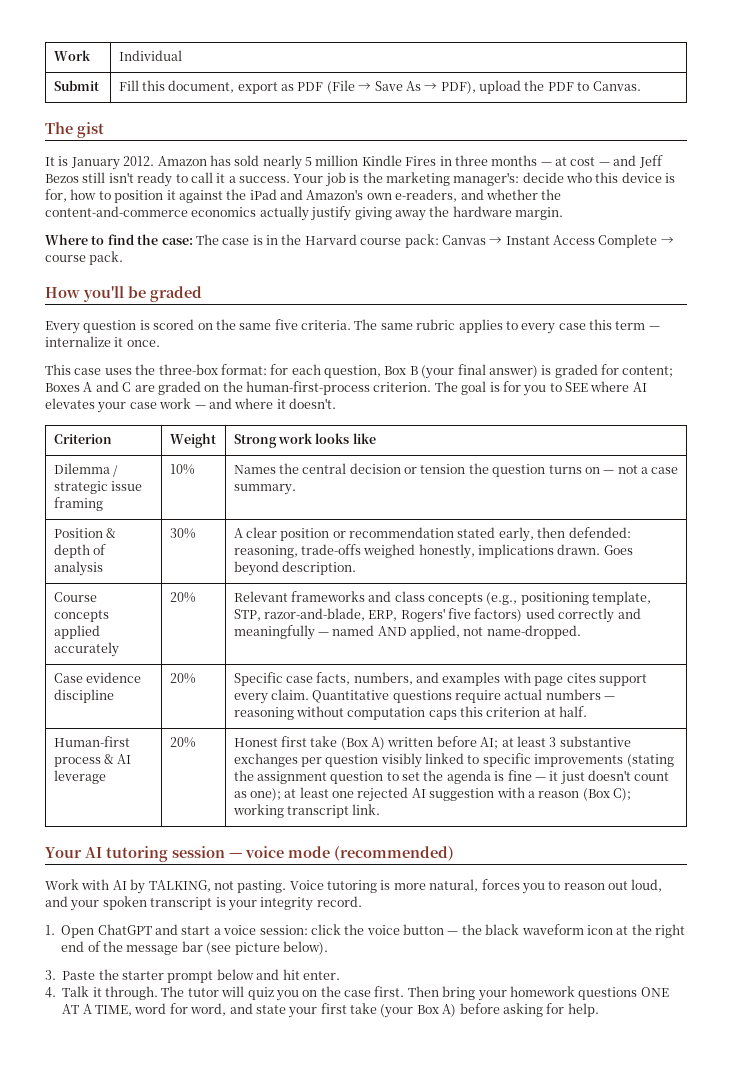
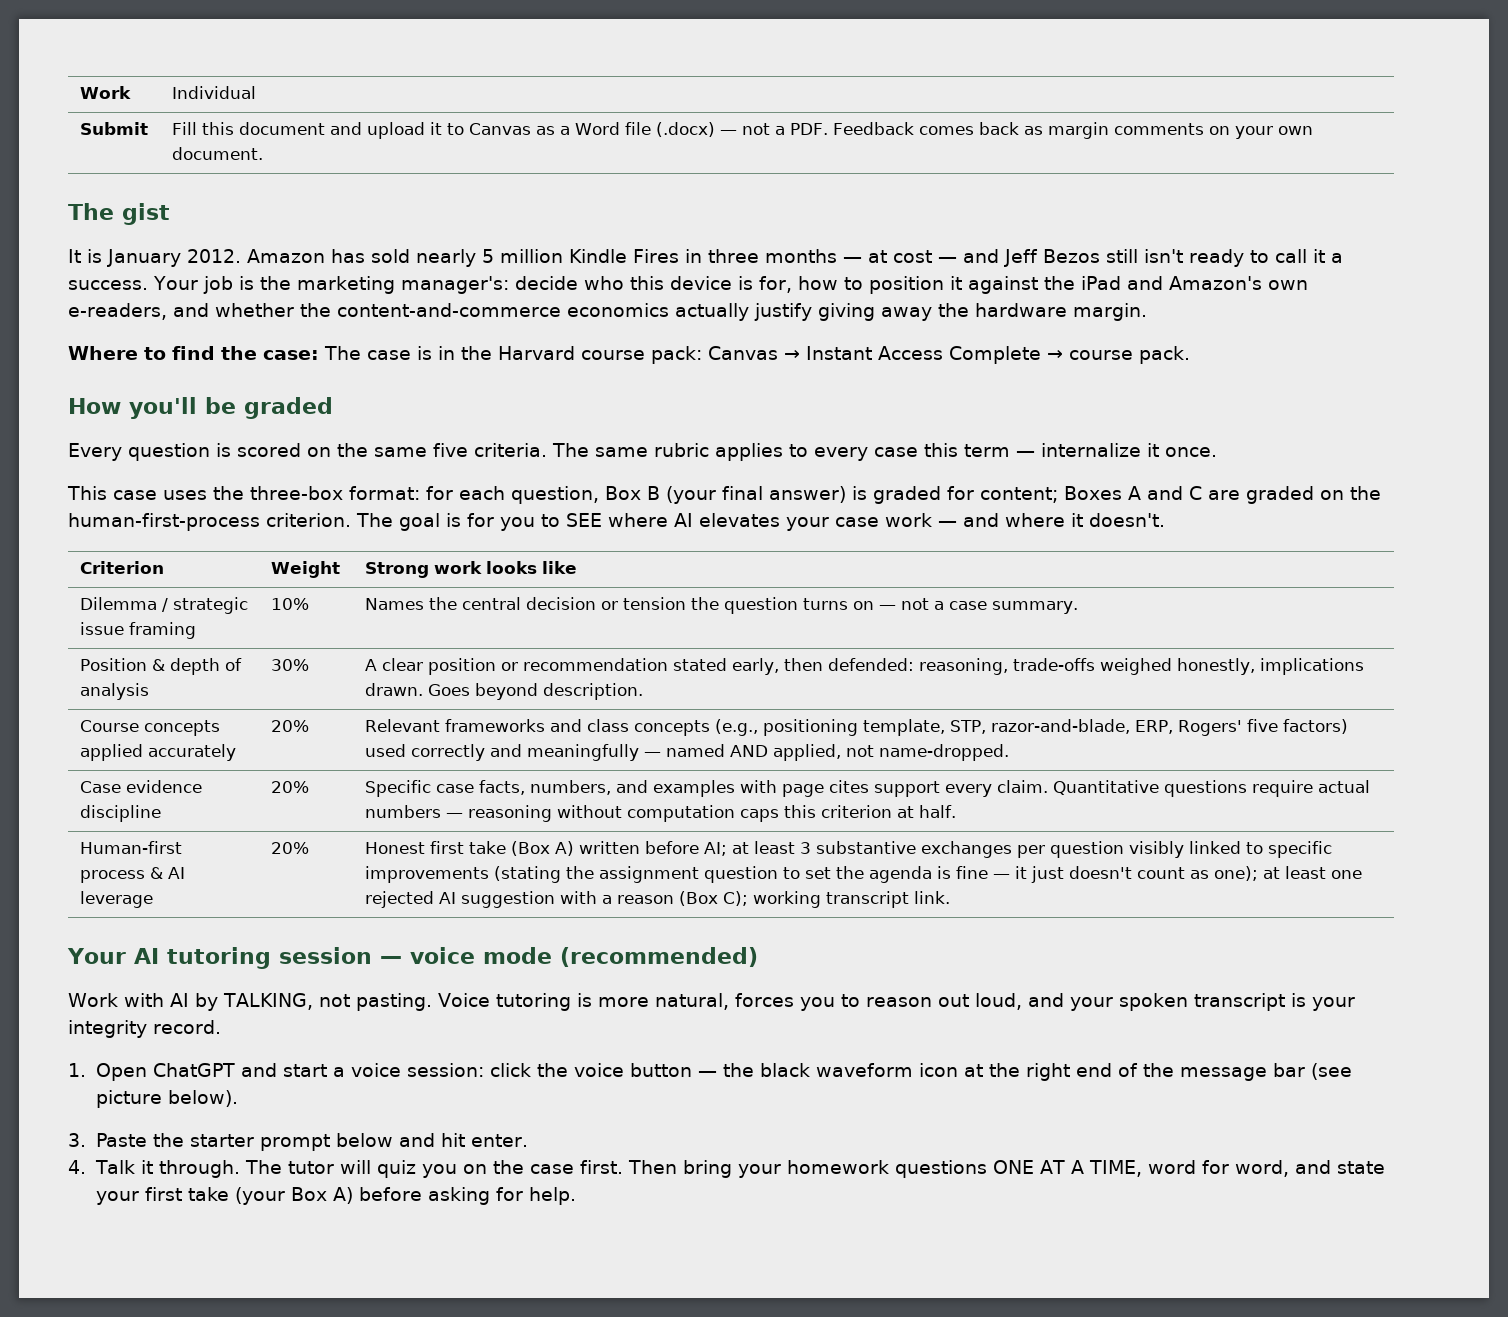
[168,80,641,94] document, export as PDF (File → Save As → PDF), upload the PDF to Canvas. -> [238,122,1313,139] [171,147,263,160] document and upload it to Canvas as a Word file (.docx) — not a PDF. Feedback comes back as margin comments on your own document.

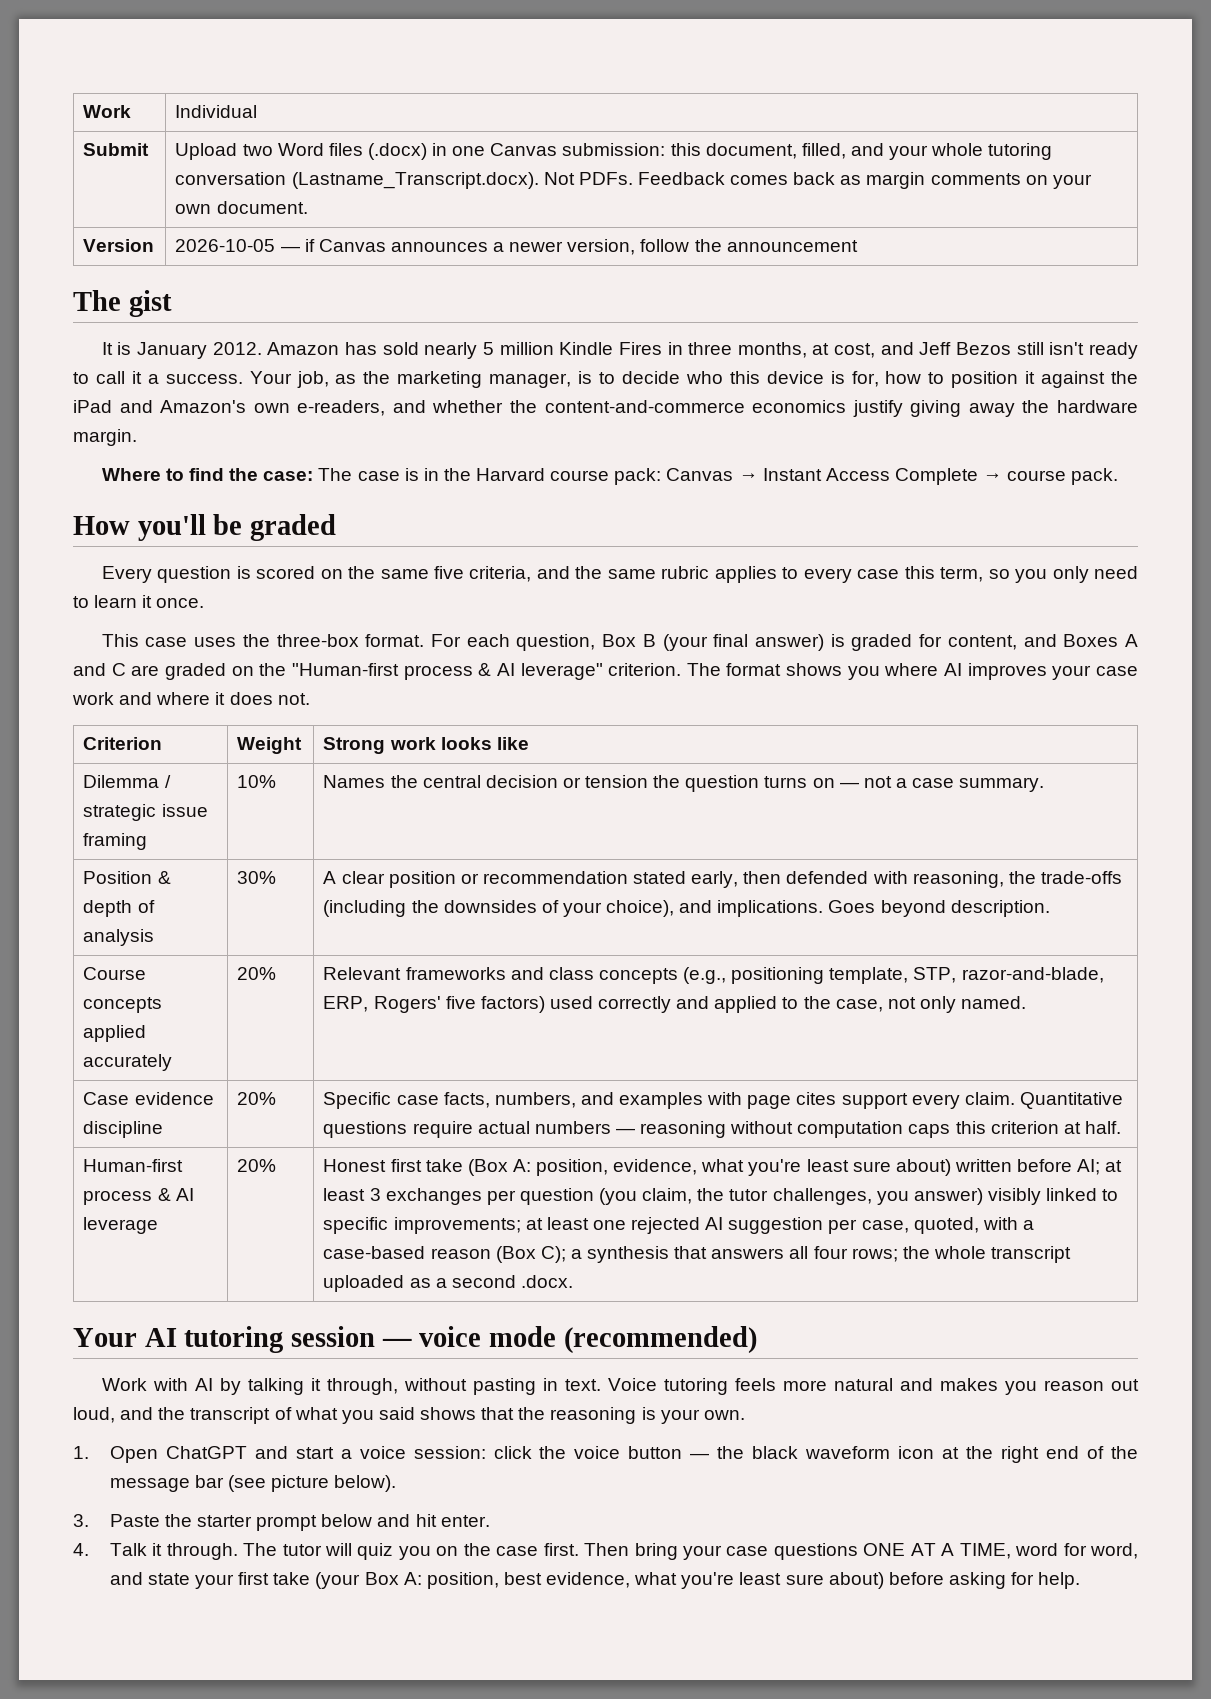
[171,122,828,139] Fill this document and upload it to Canvas as a Word file (.docx) — not a PDF. -> [175,143,1053,160] [175,172,633,189] Upload two Word files (.docx) in one Canvas submission: this document, filled, and your whole tutoring conversation (Lastname_Transcript.docx). Not PDFs.
(263, 153) none -> [83,239,155,252] [175,239,858,255] // Version | 2026-10-05 — if Canvas announces a newer version, follow the announcement
[764,249,957,263] months — at cost — -> [737,342,876,358] months, at cost,
[202,276,509,294] job is the marketing manager's: -> [296,371,616,388] job, as the marketing manager, is to
[675,303,749,321] actually -> (847, 406) none
[474,443,589,457] criteria. The -> [469,566,603,582] criteria, and the
[964,443,1141,457] term — internalize -> [940,566,1139,583] [73,595,138,608] term, so you only need to learn
[349,486,453,500] format: for -> [365,634,462,647] format. For
[980,487,1058,503] content; -> [947,634,1057,650] content, and
[68,513,602,531] human-first-process criterion. The goal is for you to SEE -> [291,663,880,680] "Human-first process & AI leverage" criterion. The format shows you
[699,513,780,527] elevates -> [967,663,1047,680] improves
[938,521,957,527] — -> (114, 698) none
[1089,513,1165,527] doesn't. -> [229,692,310,705] does not.
[827,658,1364,675] [364,683,423,696] defended: reasoning, trade-offs weighed honestly, implications drawn. -> [786,871,1122,888] [323,900,824,917] defended with reasoning, the trade-offs (including the downsides of your choice), and implications.
[526,744,1009,761] meaningfully — named AND applied, not name-dropped. -> [714,996,1027,1013] applied to the case, not only named.
[554,841,574,856] A) -> [512,1159,951,1176] A: position, evidence, what you're least sure about)
[815,841,916,854] substantive -> (381, 1194) none
[1128,841,1332,858] [364,866,1258,883] visibly linked to specific improvements (stating the assignment question to set the agenda is fine — it just doesn't count as one); -> [599,1188,1119,1205] [323,1217,521,1234] (you claim, the tutor challenges, you answer) visibly linked to specific improvements;
(555, 899) none -> [828,1217,979,1234] per case, quoted,
(612, 899) none -> [323,1246,426,1259] case-based
[752,891,950,908] working transcript link. -> [570,1246,1072,1263] [323,1275,573,1292] a synthesis that answers all four rows; the whole transcript uploaded as a second .docx.
[222,993,1355,1011] [68,1020,221,1038] TALKING, not pasting. Voice tutoring is more natural, forces you to reason out loud, and your spoken transcript is your integrity record. -> [247,1378,1139,1395] [73,1407,745,1424] talking it through, without pasting in text. Voice tutoring feels more natural and makes you reason out loud, and the transcript of what you said shows that the reasoning is your own.
[787,1160,890,1174] homework -> [726,1546,769,1556] case
[333,1187,354,1204] A) -> [403,1572,884,1589] A: position, best evidence, what you're least sure about)

